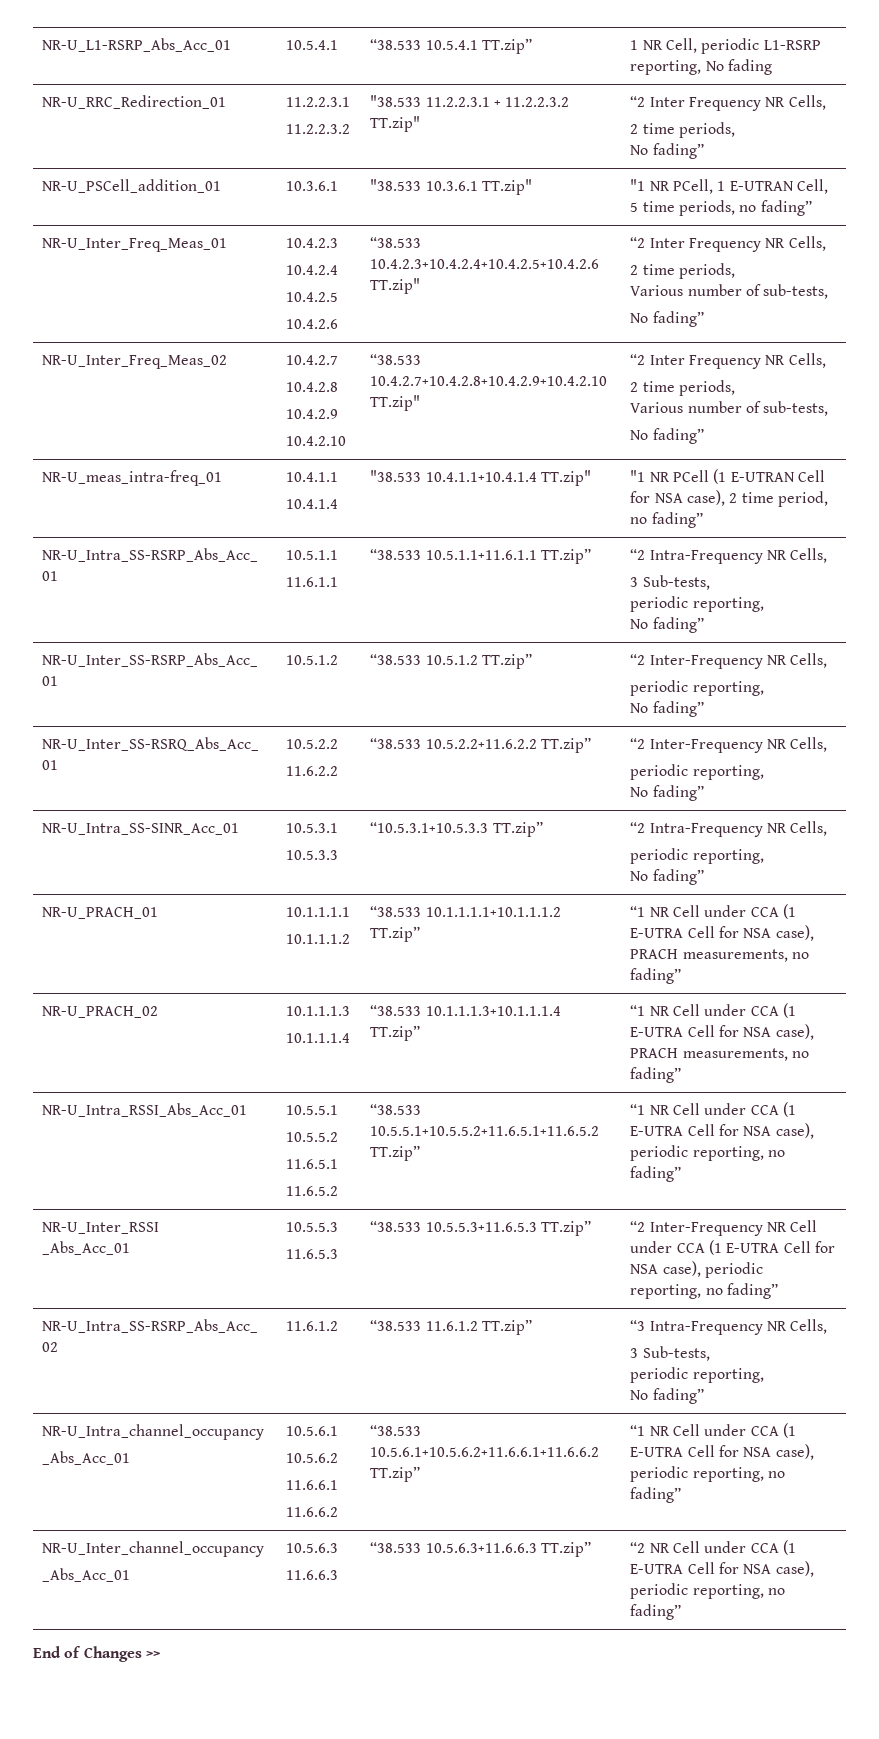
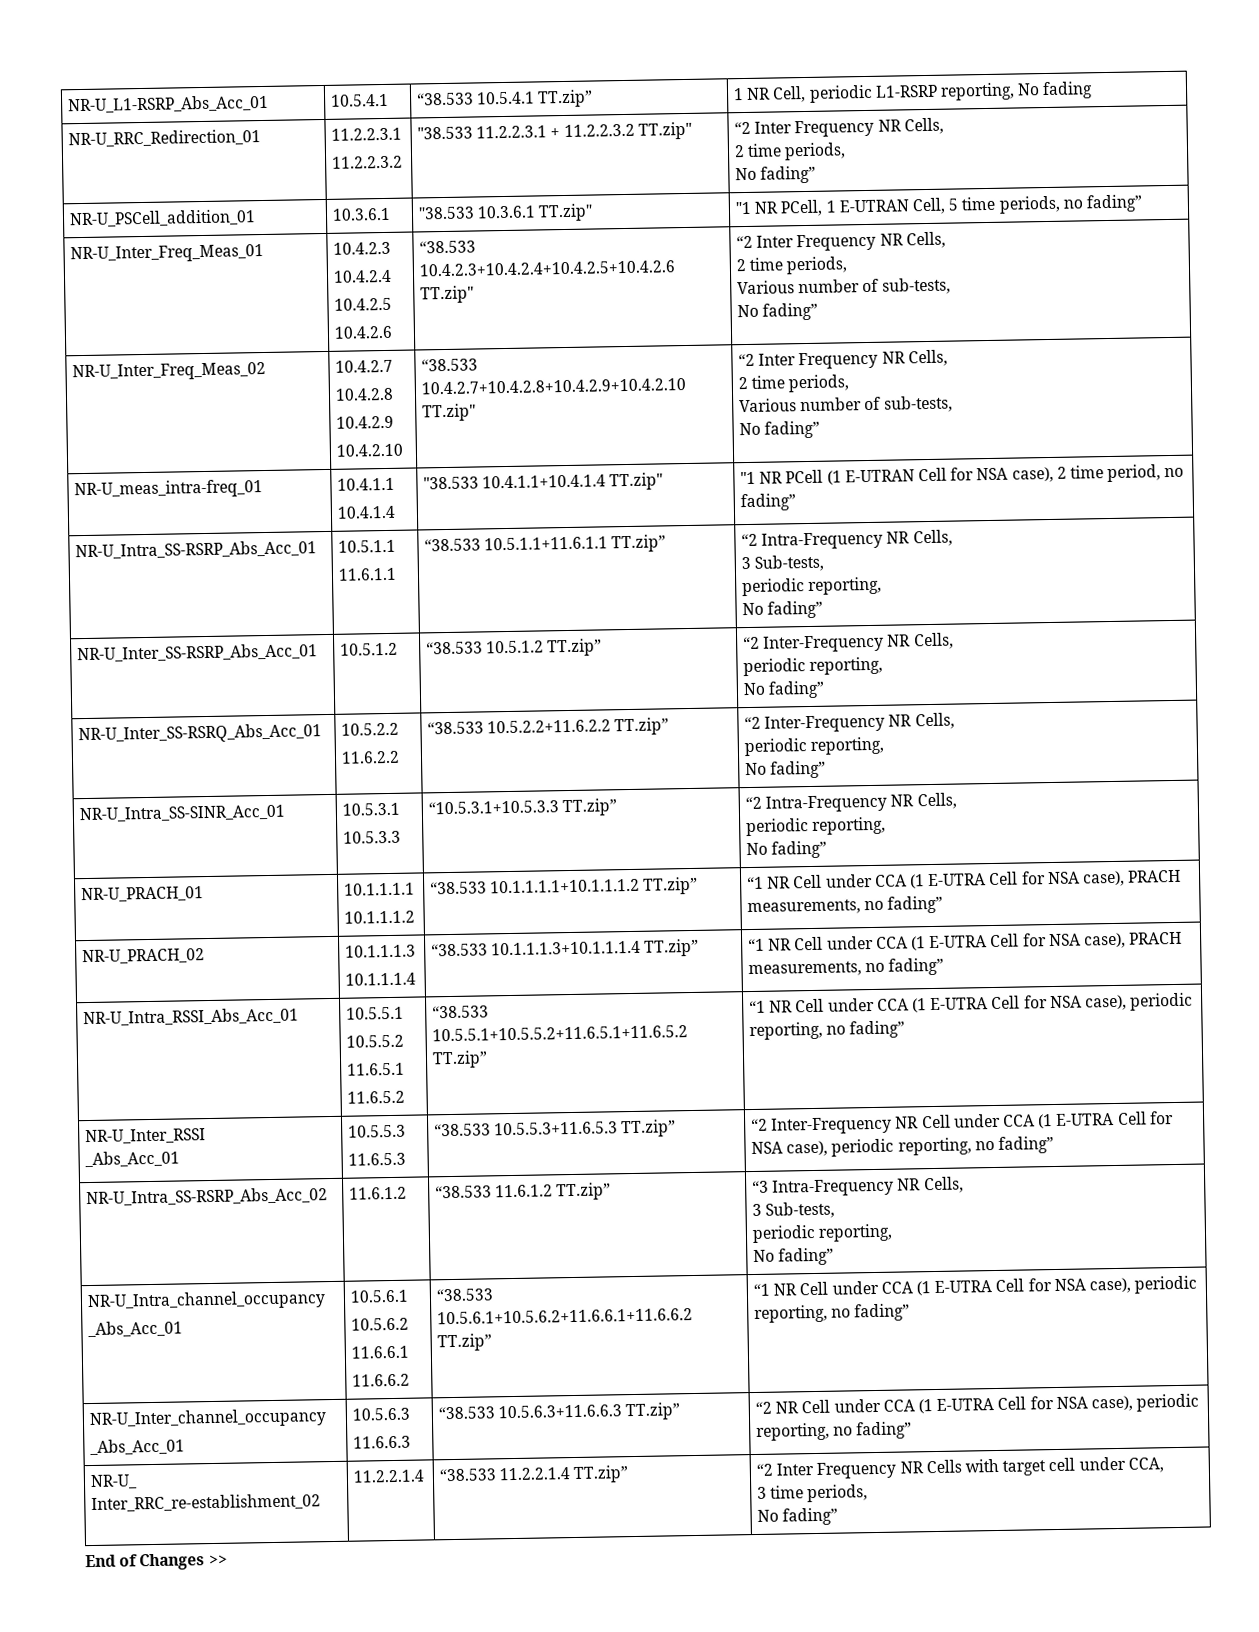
(682, 1612) none -> [90,1474,139,1490] [91,1493,322,1513] [353,1469,426,1483] [439,1465,630,1484] [756,1456,1164,1479] [757,1484,869,1503] [757,1507,839,1526] // NR-U_ Inter_RRC_re-establishment_02 | 11.2.2.1.4 | “38.533 11.2.2.1.4 TT.zip” | “2 Inter Frequency NR Cells with target cell under CCA, // 3 time periods, // No fading”

